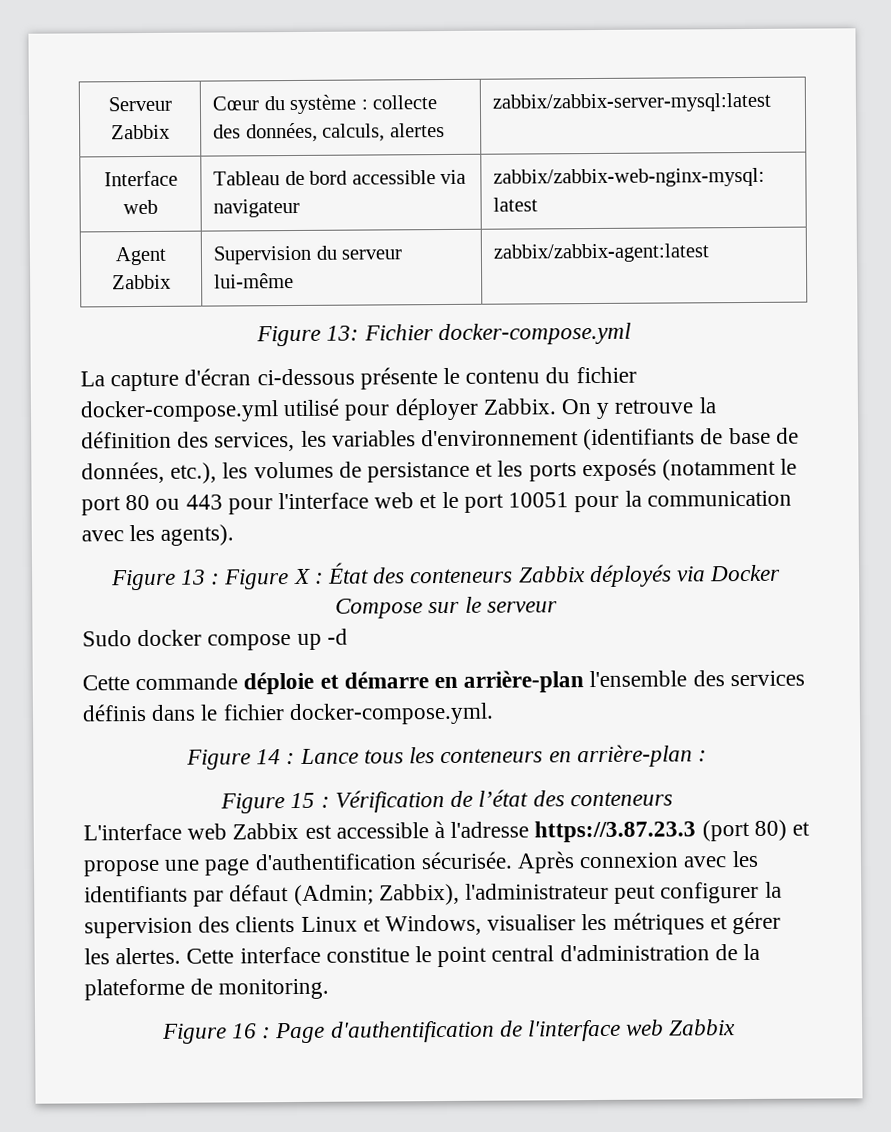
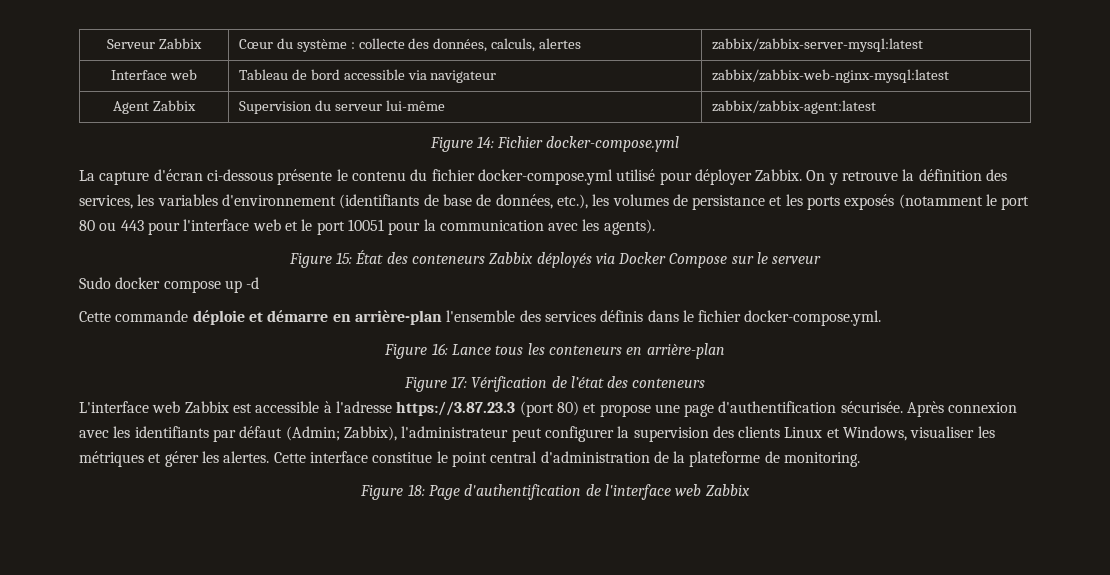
[326,325,360,341] 13: -> [476,136,494,148] 14:
[180,568,324,590] 13 : Figure X : -> [335,252,352,264] 15:
[256,749,296,765] 14 : -> [431,343,448,355] 16:
[697,750,707,762] [220,792,330,814] : // Figure 15 : -> [403,376,467,392] // Figure 17:
[231,1023,272,1039] 16 : -> [407,484,425,496] 18:

